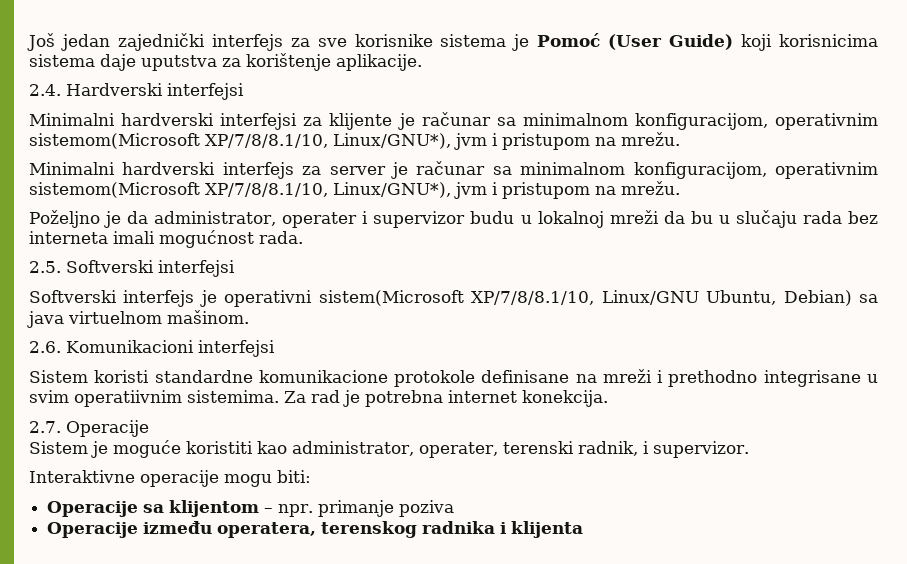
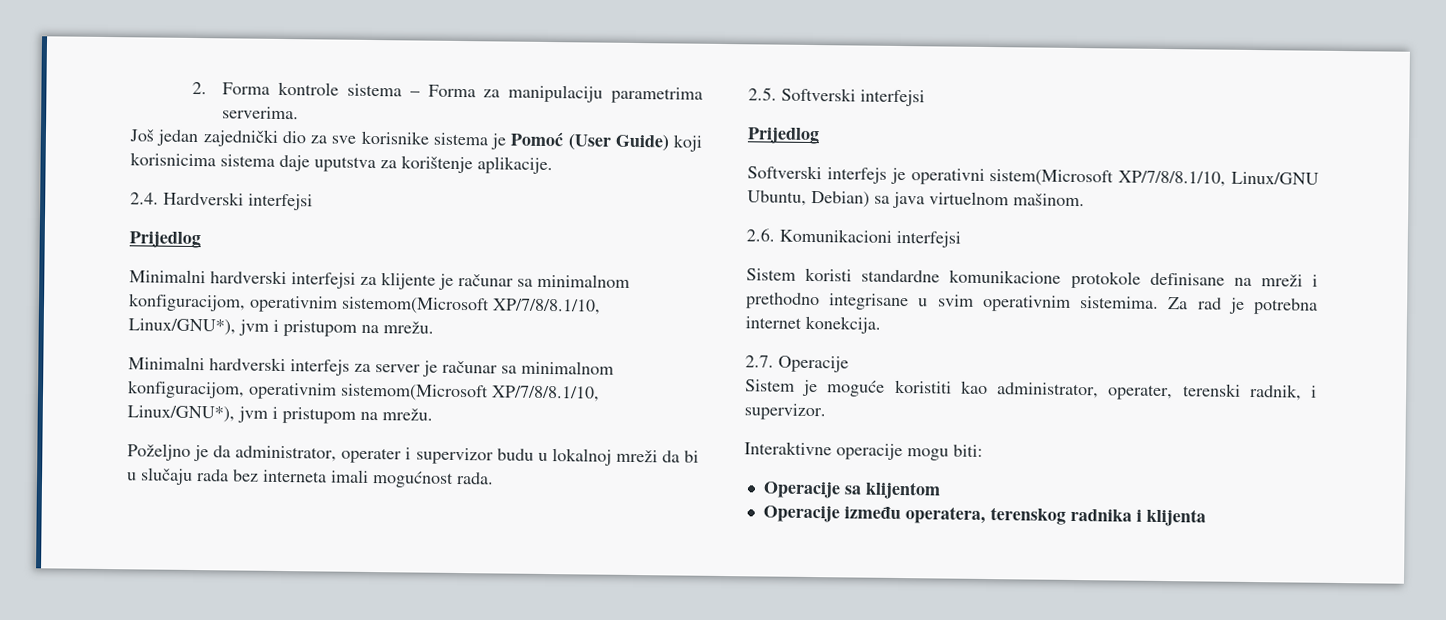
(27, 42) none -> [191,81,703,104] [222,106,300,120] 2. Forma kontrole sistema – Forma za manipulaciju parametrima serverima. //
[211,34,283,51] interfejs -> [281,130,307,144] dio
(244, 91) none -> [129,231,201,249] // Prijedlog
[690,211,713,224] bu -> [684,450,699,463] bi
(235, 268) none -> [747,127,820,145] // Prijedlog
[74,390,182,407] operatiivnim -> [982,294,1071,312] operativnim
[264,500,455,517] – npr. primanje poziva -> (941, 490) none

